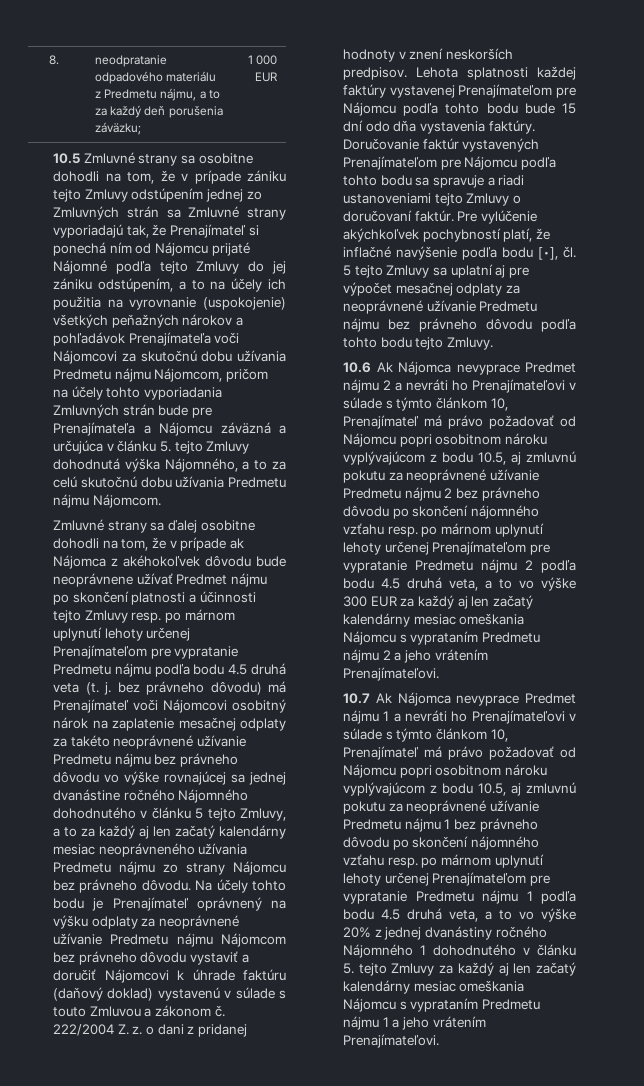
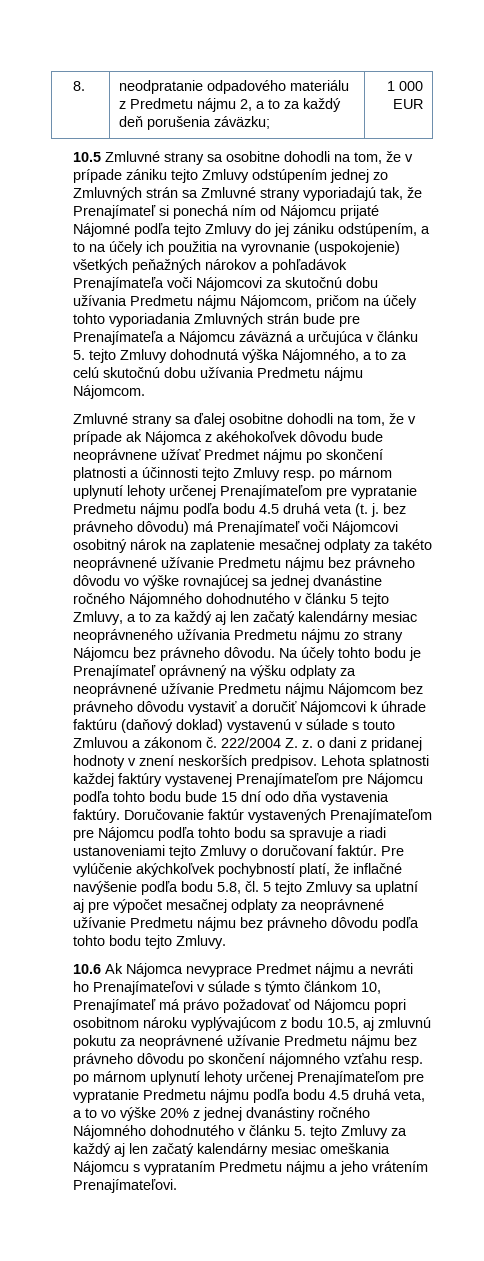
[160,88,197,101] nájmu, -> [196,98,252,112] nájmu 2,
[538,247,559,260] [•], -> [217,882,242,894] 5.8,
[383,380,392,390] 2 -> (355, 970) none
[444,488,453,498] 2 -> (391, 1042) none
[525,560,576,573] [343,577,576,591] [343,595,533,609] [343,613,525,627] [343,631,540,645] [343,649,488,663] [343,667,440,681] [343,692,576,706] [343,710,576,724] [343,728,508,742] [343,746,576,760] [343,764,547,778] [343,782,576,796] [343,800,539,814] [343,818,538,832] [343,836,539,850] [343,854,544,868] [343,872,550,886] [343,890,533,904] 2 podľa bodu 4.5 druhá veta, a to vo výške 300 EUR za každý aj len začatý kalendárny mesiac omeškania Nájomcu s vyprataním Predmetu nájmu 2 a jeho vrátením Prenajímateľovi. // 10.7 Ak Nájomca nevyprace Predmet nájmu 1 a nevráti ho Prenajímateľovi v súlade s týmto článkom 10, Prenajímateľ má právo požadovať od Nájomcu popri osobitnom nároku vyplývajúcom z bodu 10.5, aj zmluvnú pokutu za neoprávnené užívanie Predmetu nájmu 1 bez právneho dôvodu po skončení nájomného vzťahu resp. po márnom uplynutí lehoty určenej Prenajímateľom pre vypratanie Predmetu nájmu 1 -> (250, 1096) none
[420,945,427,955] 1 -> (147, 1132) none
[382,1017,389,1027] 1 -> (326, 1168) none

